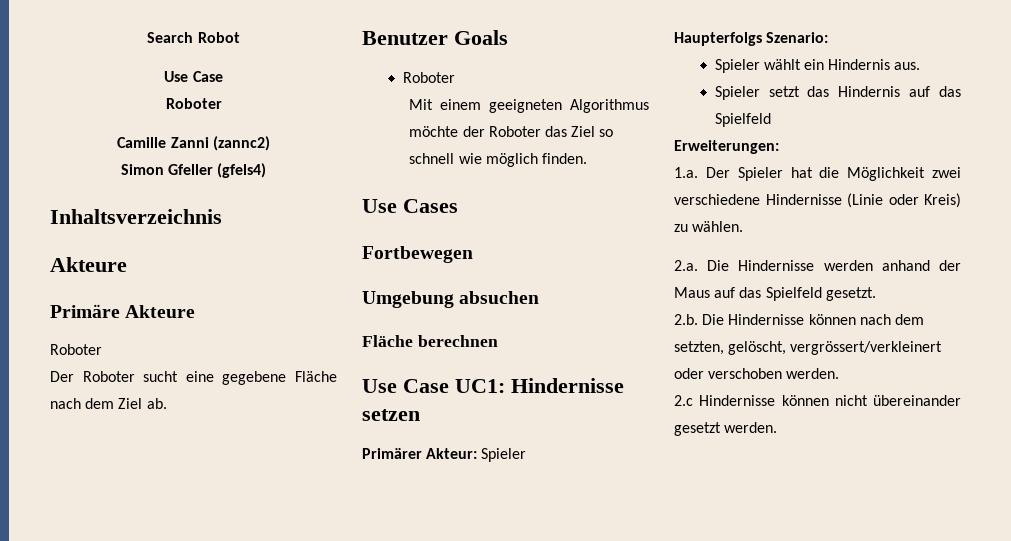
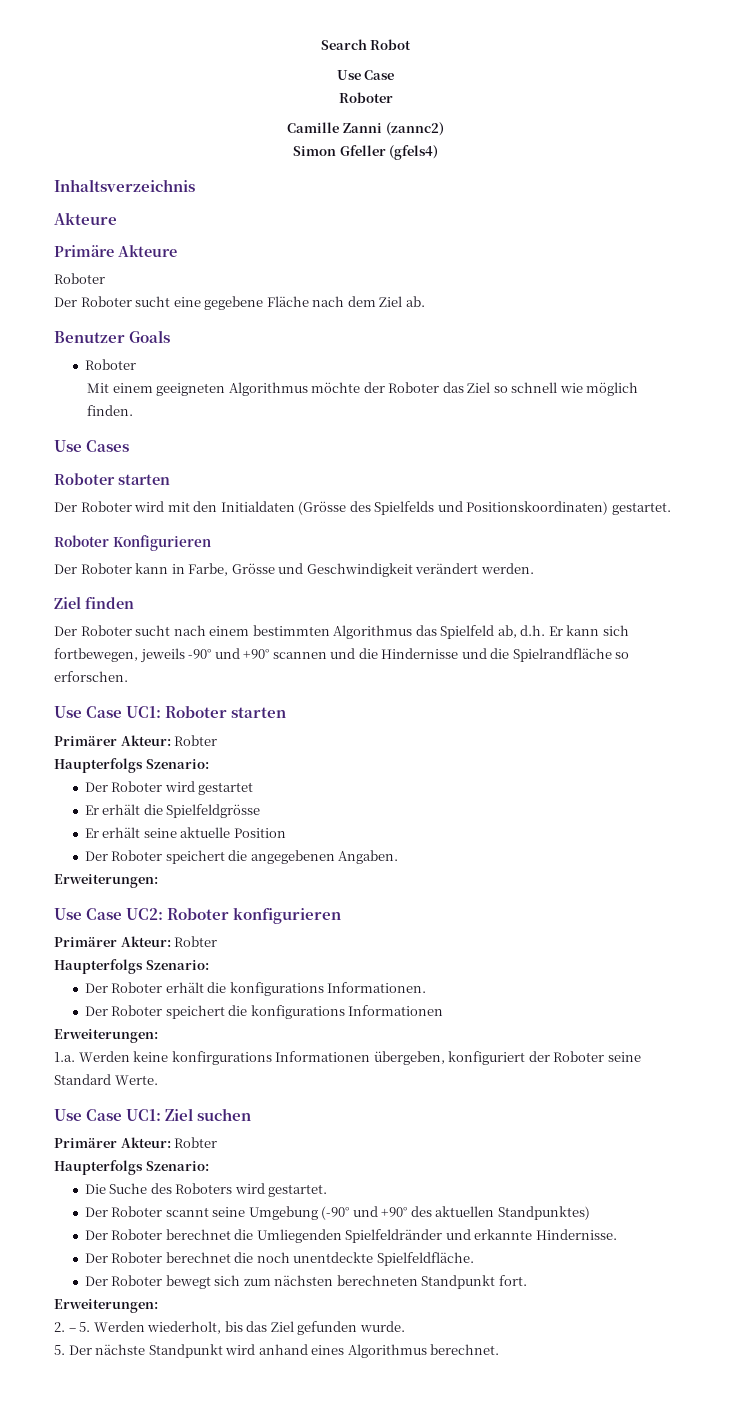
[362,246,473,263] [362,291,540,308] [362,335,498,347] [362,378,624,393] [362,409,420,421] [362,448,527,462] [674,32,829,46] [714,59,921,73] [714,86,961,100] [714,113,771,127] [674,140,779,154] [674,167,961,181] [674,193,961,208] [674,221,744,232] [674,260,961,271] [674,287,876,301] [674,314,924,325] [674,341,943,355] [674,368,840,379] [674,395,961,406] [674,422,778,436] Fortbewegen // Umgebung absuchen // Fläche berechnen // Use Case UC1: Hindernisse setzen // Primärer Akteur: Spieler // Haupterfolgs Szenario: // Spieler wählt ein Hindernis aus. // Spieler setzt das Hindernis auf das Spielfeld // Erweiterungen: // 1.a. Der Spieler hat die Möglichkeit zwei verschiedene Hindernisse (Linie oder Kreis) zu wählen. // 2.a. Die Hindernisse werden anhand der Maus auf das Spielfeld gesetzt. // 2.b. Die Hindernisse können nach dem setzten, gelöscht, vergrössert/verkleinert oder verschoben werden. // 2.c Hindernisse können nicht übereinander gesetzt werden. -> [54,473,170,485] [54,501,671,515] [54,535,211,551] [54,563,534,577] [54,597,134,609] [54,625,629,639] [54,648,630,663] [54,671,128,682] [54,706,287,718] [54,735,218,746] [54,758,209,773] [84,781,254,795] [84,804,261,818] [84,827,286,838] [84,850,399,864] [54,874,158,888] [54,907,342,924] [54,936,218,947] [54,959,209,974] [84,982,427,996] [84,1005,444,1019] [54,1029,158,1043] [54,1051,641,1065] [54,1074,158,1085] [54,1108,252,1121] [54,1137,218,1148] [54,1160,209,1175] [84,1183,328,1197] [84,1206,590,1220] [84,1229,617,1243] [84,1252,474,1266] [84,1275,527,1289] [54,1299,158,1313] [54,1321,405,1335] [54,1344,500,1358] Roboter starten // Der Roboter wird mit den Initialdaten (Grösse des Spielfelds und Positionskoordinaten) gestartet. // Roboter Konfigurieren // Der Roboter kann in Farbe, Grösse und Geschwindigkeit verändert werden. // Ziel finden // Der Roboter sucht nach einem bestimmten Algorithmus das Spielfeld ab, d.h. Er kann sich fortbewegen, jeweils -90° und +90° scannen und die Hindernisse und die Spielrandfläche so erforschen. // Use Case UC1: Roboter starten // Primärer Akteur: Robter // Haupterfolgs Szenario: // Der Roboter wird gestartet // Er erhält die Spielfeldgrösse // Er erhält seine aktuelle Position // Der Roboter speichert die angegebenen Angaben. // Erweiterungen: // Use Case UC2: Roboter konfigurieren // Primärer Akteur: Robter // Haupterfolgs Szenario: // Der Roboter erhält die konfigurations Informationen. // Der Roboter speichert die konfigurations Informationen // Erweiterungen: // 1.a. Werden keine konfirgurations Informationen übergeben, konfiguriert der Roboter seine Standard Werte. // Use Case UC1: Ziel suchen // Primärer Akteur: Robter // Haupterfolgs Szenario: // Die Suche des Roboters wird gestartet. // Der Roboter scannt seine Umgebung (-90° und +90° des aktuellen Standpunktes) // Der Roboter berechnet die Umliegenden Spielfeldränder und erkannte Hindernisse. // Der Roboter berechnet die noch unentdeckte Spielfeldfläche. // Der Roboter bewegt sich zum nächsten berechneten Standpunkt fort. // Erweiterungen: // 2. – 5. Werden wiederholt, bis das Ziel gefunden wurde. // 5. Der nächste Standpunkt wird anhand eines Algorithmus berechnet.

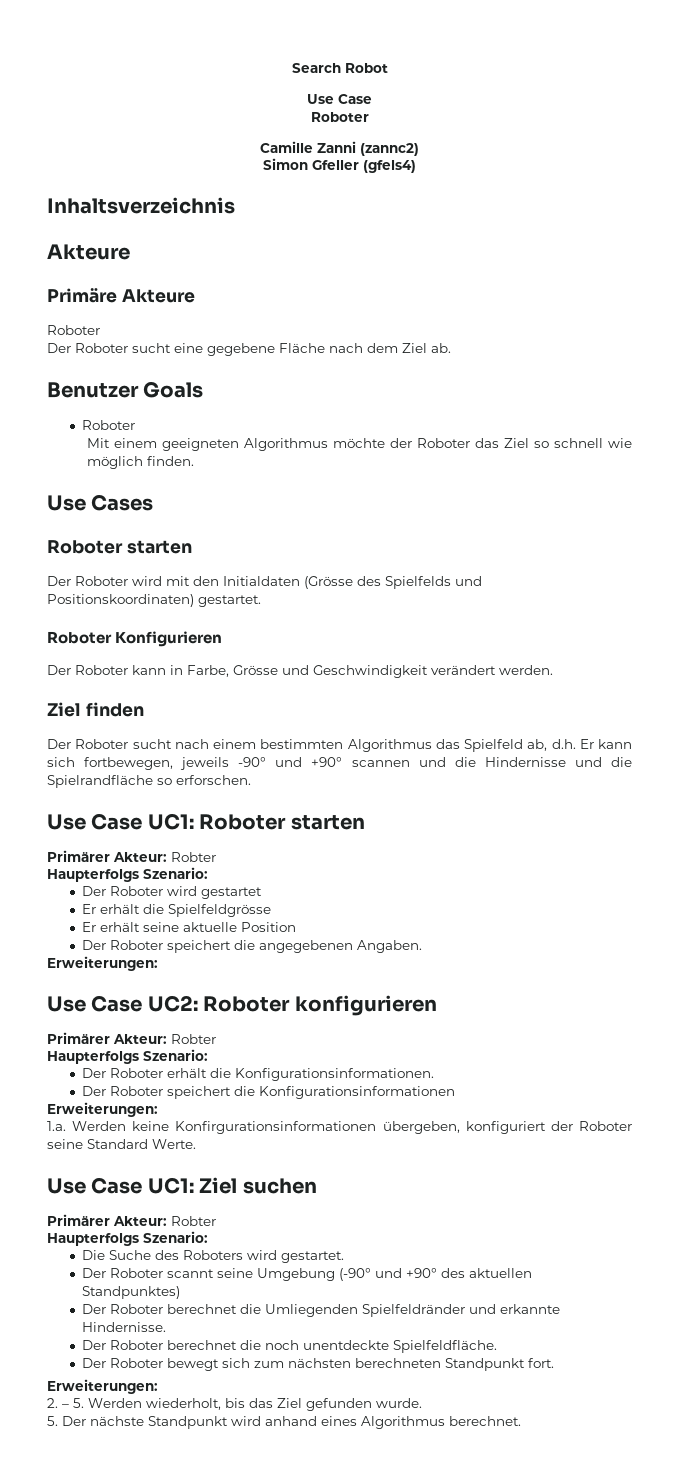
[229,982,427,996] [84,1005,444,1019] konfigurations Informationen. // Der Roboter speichert die konfigurations Informationen -> [234,1068,434,1081] [81,1086,455,1099] Konfigurationsinformationen. // Der Roboter speichert die Konfigurationsinformationen
[171,1051,371,1065] konfirgurations Informationen -> [175,1121,377,1134] Konfirgurationsinformationen

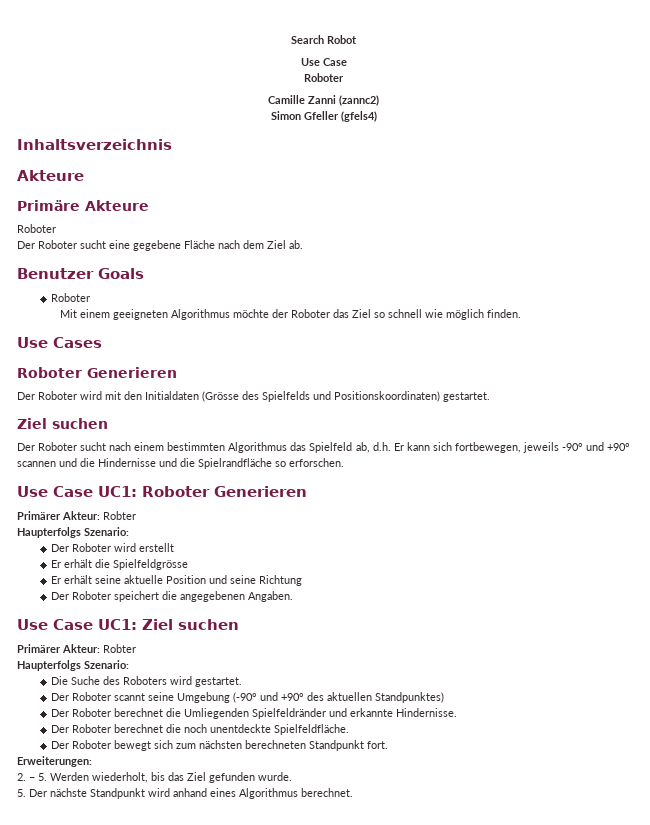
[126,540,192,554] starten -> [87,367,177,378] Generieren
[47,631,223,647] [47,665,553,678] [47,702,144,717] // Roboter Konfigurieren // Der Roboter kann in Farbe, Grösse und Geschwindigkeit verändert werden. // Ziel finden -> [17,418,108,429] // Ziel suchen
[290,815,365,830] starten -> [214,486,307,497] Generieren
[200,887,262,899] gestartet -> [138,543,174,552] erstellt
(296, 927) none -> [208,575,302,586] und seine Richtung
[47,956,158,971] [47,995,437,1016] [47,1032,216,1044] [47,1049,208,1064] [81,1068,434,1081] [81,1086,455,1099] [47,1102,158,1117] [47,1121,632,1134] [47,1139,196,1149] // Erweiterungen: // Use Case UC2: Roboter konfigurieren // Primärer Akteur: Robter // Haupterfolgs Szenario: // Der Roboter erhält die Konfigurationsinformationen. // Der Roboter speichert die Konfigurationsinformationen // Erweiterungen: // 1.a. Werden keine Konfirgurationsinformationen übergeben, konfiguriert der Roboter seine Standard Werte. -> (293, 596) none

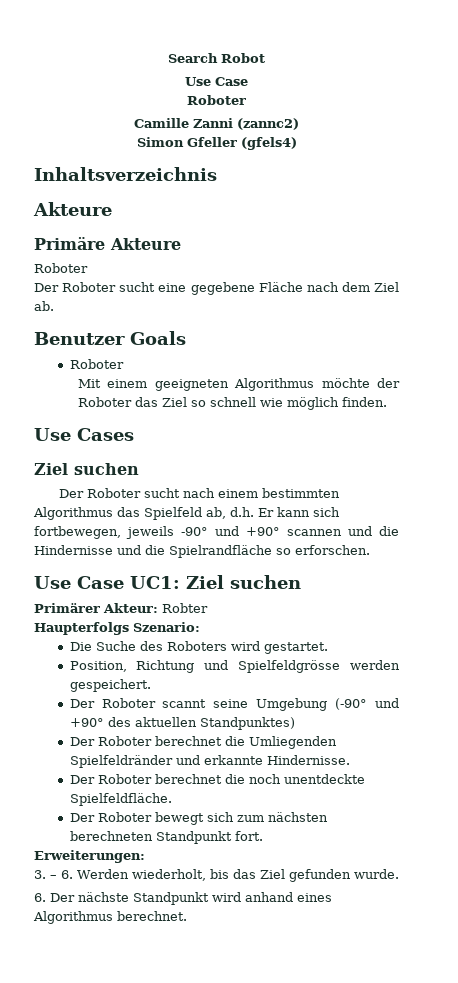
[17,367,177,378] [17,391,490,402] // Roboter Generieren // Der Roboter wird mit den Initialdaten (Grösse des Spielfelds und Positionskoordinaten) gestartet. -> (134, 434) none
[17,486,307,497] [17,511,136,520] [17,527,129,538] [50,543,174,552] [50,559,188,570] [50,575,302,586] [50,591,293,602] // Use Case UC1: Roboter Generieren // Primärer Akteur: Robter // Haupterfolgs Szenario: // Der Roboter wird erstellt // Er erhält die Spielfeldgrösse // Er erhält seine aktuelle Position und seine Richtung // Der Roboter speichert die angegebenen Angaben. -> (370, 550) none
(242, 682) none -> [69,660,400,673] [69,679,151,692] // Position, Richtung und Spielfeldgrösse werden gespeichert.
[17,773,47,781] 2. – 5. -> [34,870,73,879] 3. – 6.
[17,789,26,797] 5. -> [34,893,46,902] 6.

